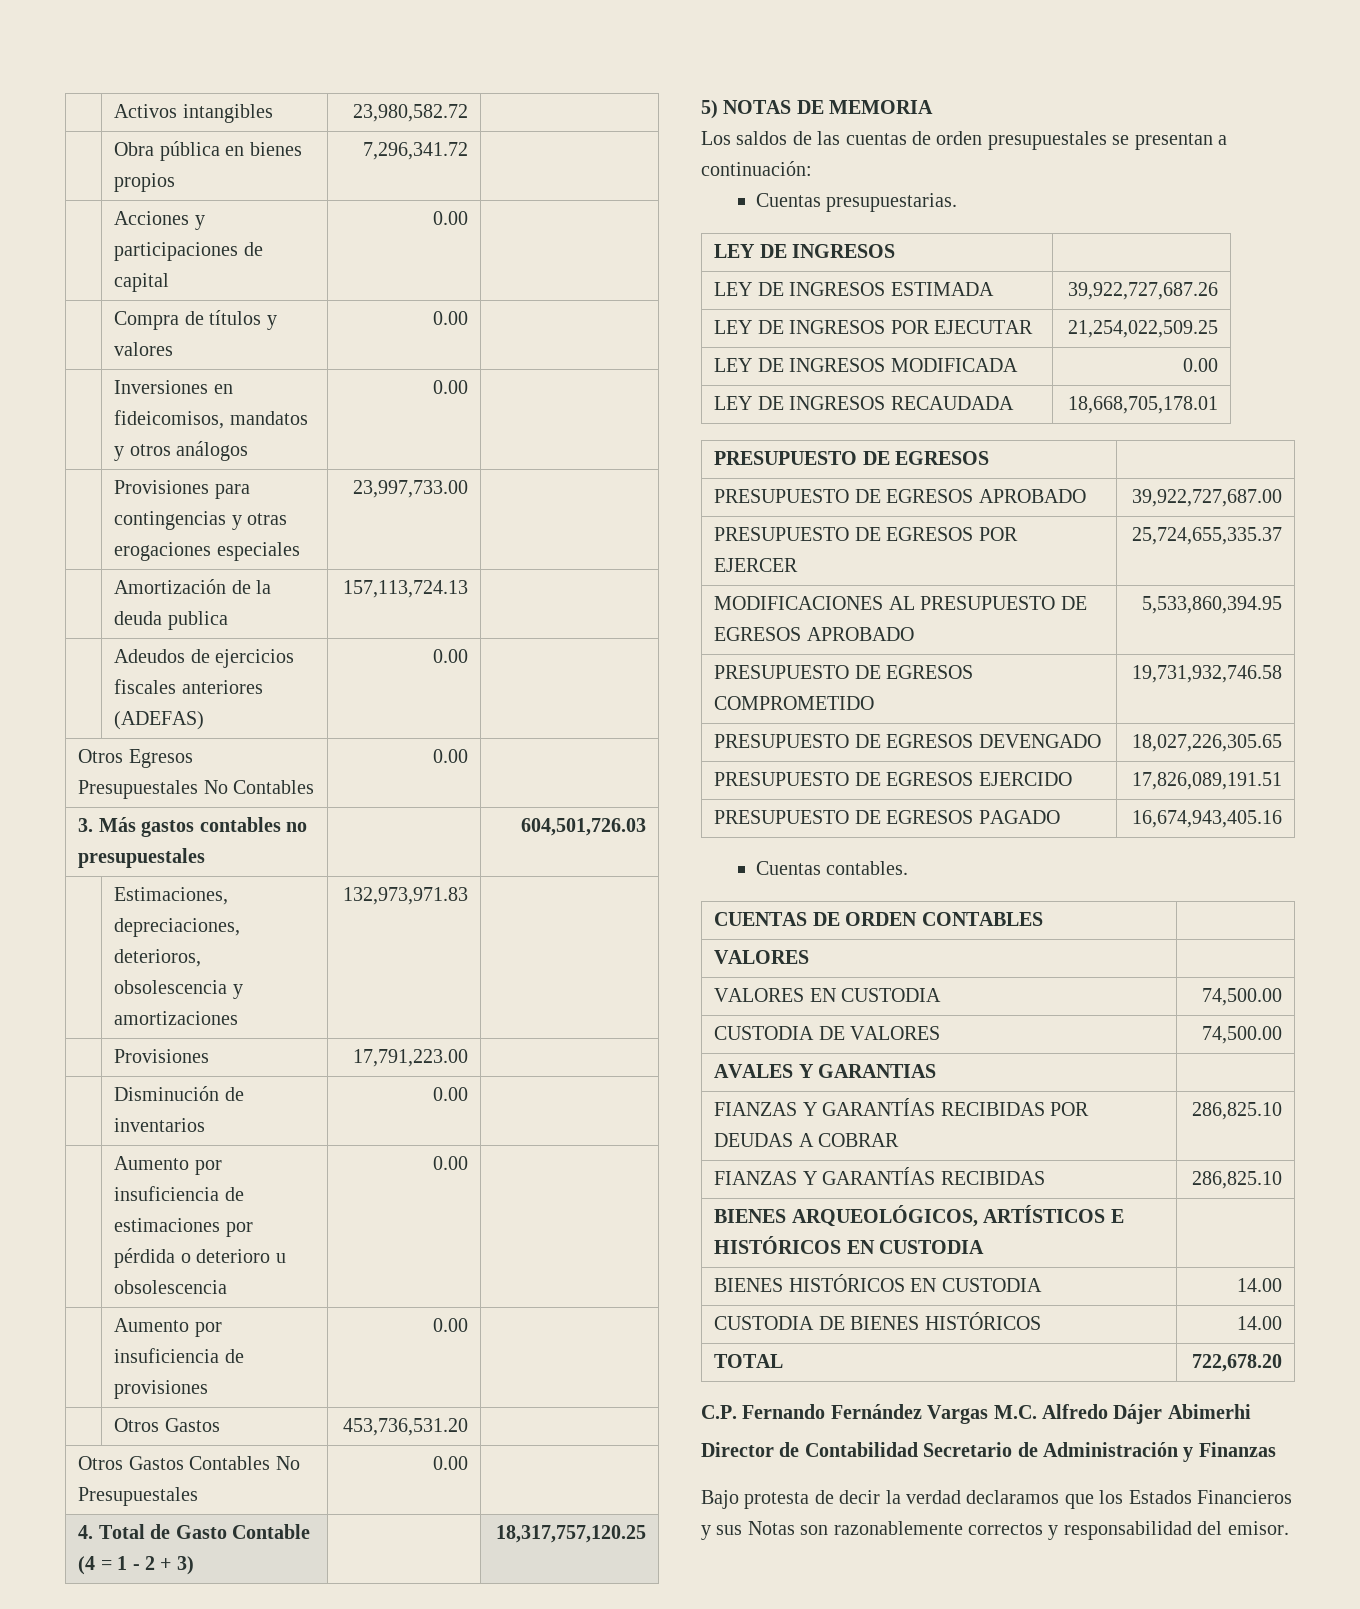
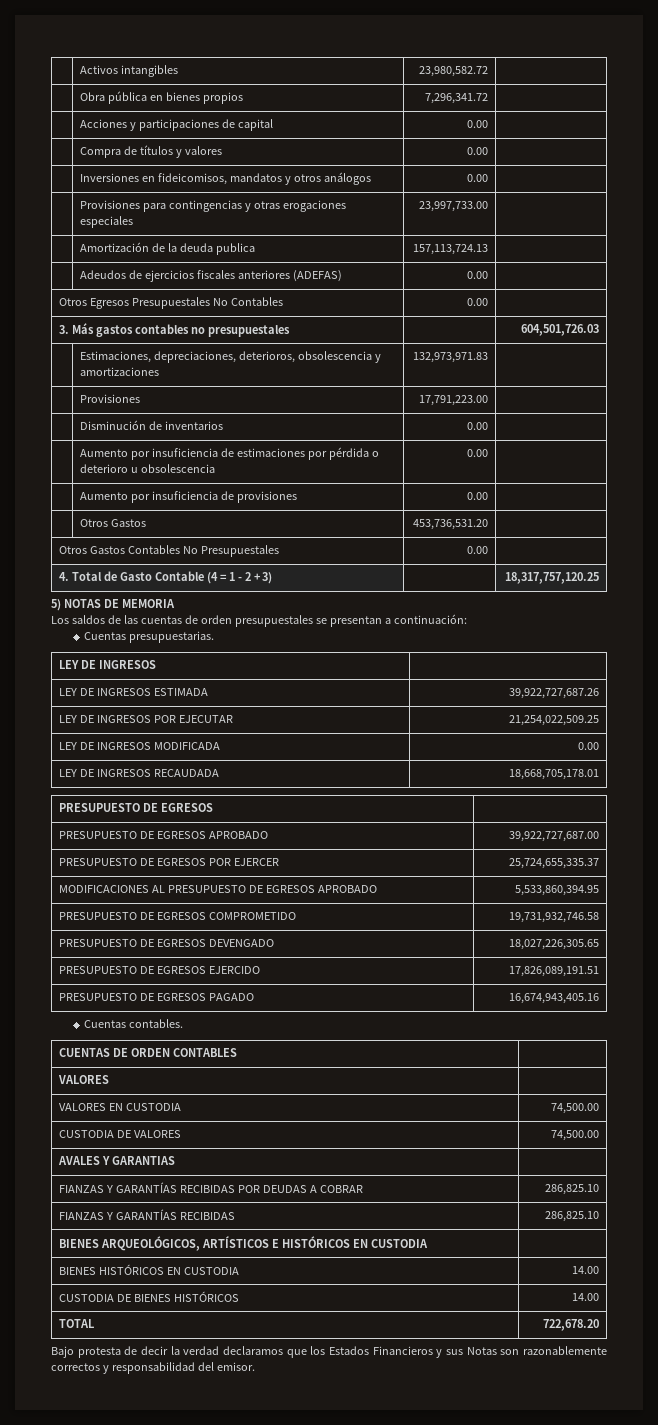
[701,1404,1251,1424] [701,1442,1276,1462] // C.P. Fernando Fernández Vargas M.C. Alfredo Dájer Abimerhi // Director de Contabilidad Secretario de Administración y Finanzas -> (600, 1325) none

